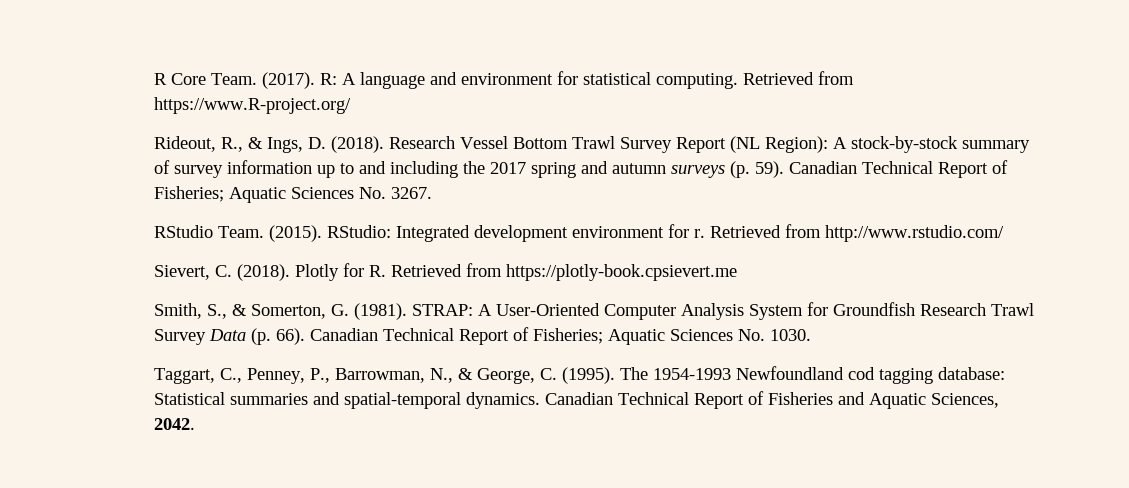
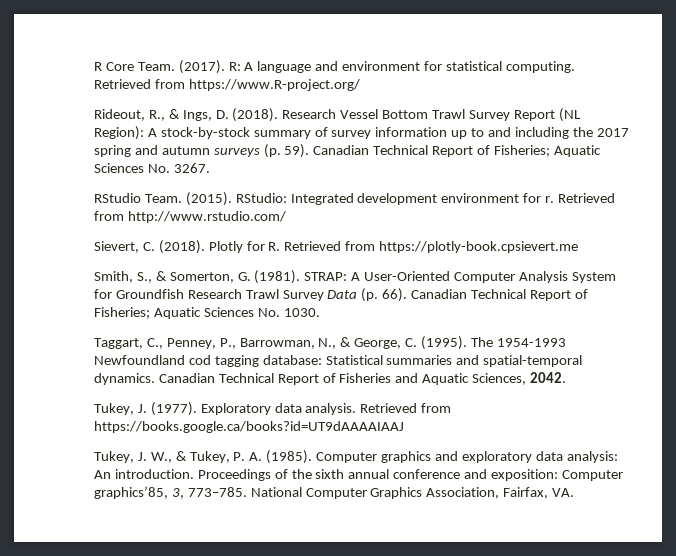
(195, 424) none -> [93,402,452,416] [93,421,404,433] [93,450,618,464] [93,469,624,481] [93,486,575,499] // Tukey, J. (1977). Exploratory data analysis. Retrieved from https://books.google.ca/books?id=UT9dAAAAIAAJ // Tukey, J. W., & Tukey, P. A. (1985). Computer graphics and exploratory data analysis: An introduction. Proceedings of the sixth annual conference and exposition: Computer graphics’85, 3, 773–785. National Computer Graphics Association, Fairfax, VA.

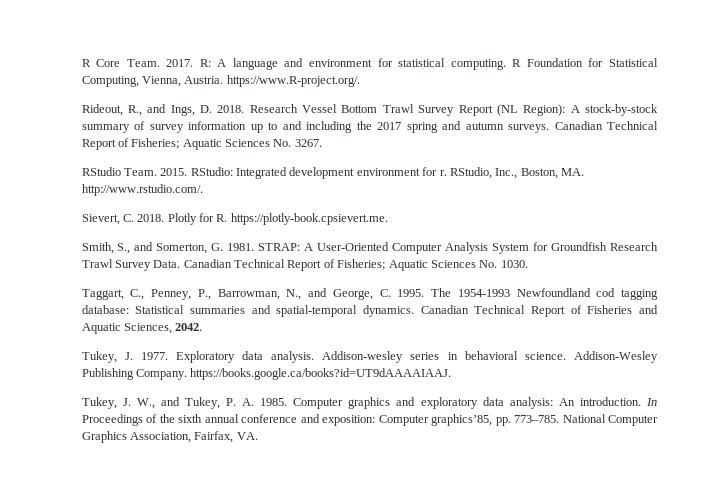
[178,60,225,74] (2017). -> [166,59,194,67] 2017.
[93,79,360,91] Retrieved from https://www.R-project.org/ -> [512,58,659,67] [81,75,360,87] R Foundation for Statistical Computing, Vienna, Austria. https://www.R-project.org/.
[168,109,180,119] & -> [147,104,167,113] and
[232,108,279,122] (2018). -> [217,105,245,113] 2018.
[213,144,310,158] surveys (p. 59). -> [508,124,550,133] surveys.
[185,192,232,206] (2015). -> [160,168,188,176] 2015.
[558,193,616,203] [93,211,286,223] Retrieved from http://www.rstudio.com/ -> [449,167,585,179] [81,184,203,196] RStudio, Inc., Boston, MA. http://www.rstudio.com/.
[158,240,205,254] (2018). -> [137,214,165,222] 2018.
[284,241,579,253] Retrieved from https://plotly-book.cpsievert.me -> [230,213,388,225] https://plotly-book.cpsievert.me.
[155,271,167,281] & -> [134,242,154,251] and
[254,270,301,284] (1981). -> [227,243,255,251] 1981.
[327,288,408,302] Data (p. 66). -> [153,260,181,268] Data.
[340,337,352,347] & -> [308,288,328,297] and
[421,336,468,350] (1995). -> [397,289,425,297] 1995.
[150,402,197,416] (1977). -> [140,352,168,360] 1977.
[360,403,452,413] [93,421,404,433] Retrieved from https://books.google.ca/books?id=UT9dAAAAIAAJ -> [322,351,659,363] [81,368,452,380] Addison-wesley series in behavioral science. Addison-Wesley Publishing Company. https://books.google.ca/books?id=UT9dAAAAIAAJ.
[175,451,187,461] & -> [160,397,180,406] and
[266,450,313,464] (1985). -> [260,398,288,406] 1985.
(194, 474) none -> [645,398,657,406] In
[171,488,184,499] 3, -> [495,417,511,426] pp.

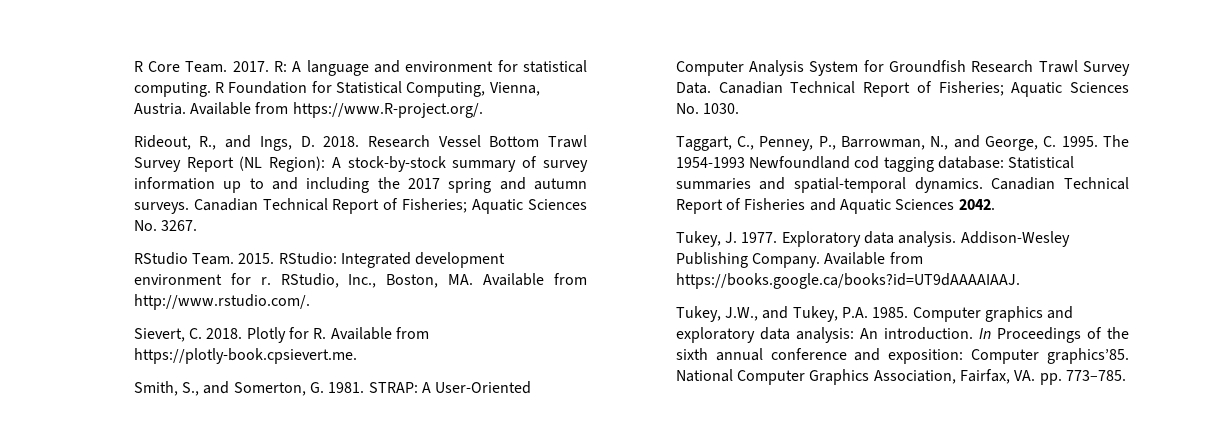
(224, 80) none -> [190,102,289,115] Available from
(585, 172) none -> [483,273,588,286] Available from
(228, 218) none -> [330,327,430,340] Available from
[123,323,172,334] Sciences, -> [895,199,955,210] Sciences
[322,351,566,363] Addison-wesley series in behavioral science. -> (957, 239) none
(187, 374) none -> [824,252,923,265] Available from
[122,397,255,409] J. W., and Tukey, P. A. -> [725,306,869,322] J.W., and Tukey, P.A.
[431,414,560,426] graphics’85, pp. 773–785. -> [1047,348,1129,364] graphics’85.
(258, 436) none -> [1039,370,1127,385] pp. 773–785.

